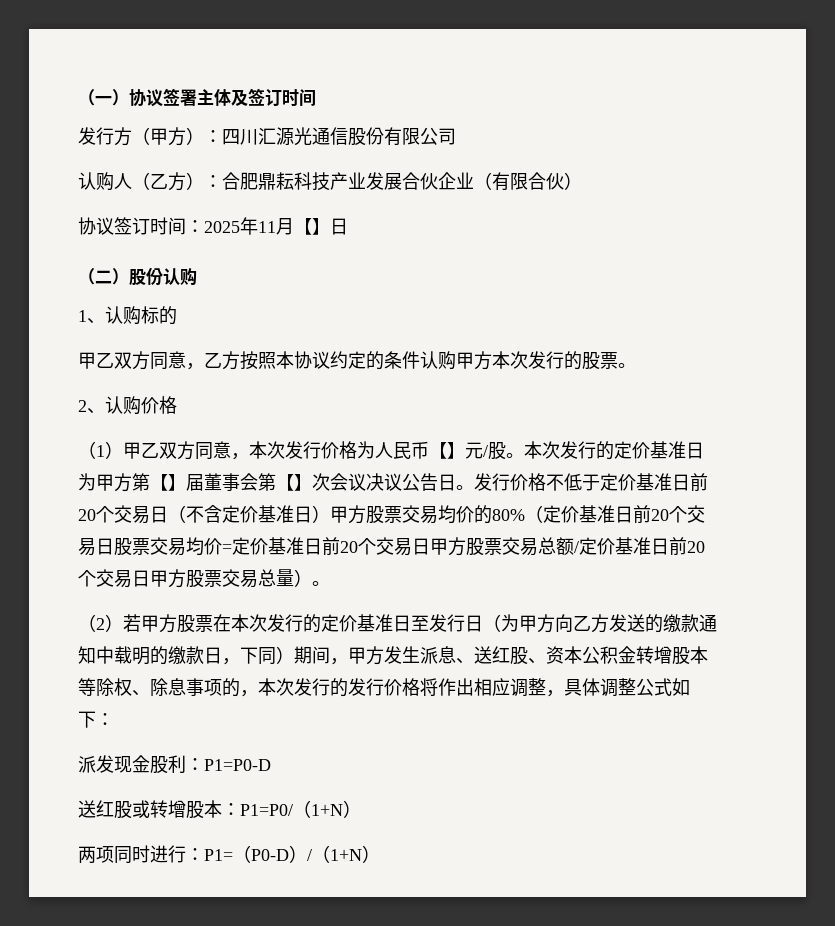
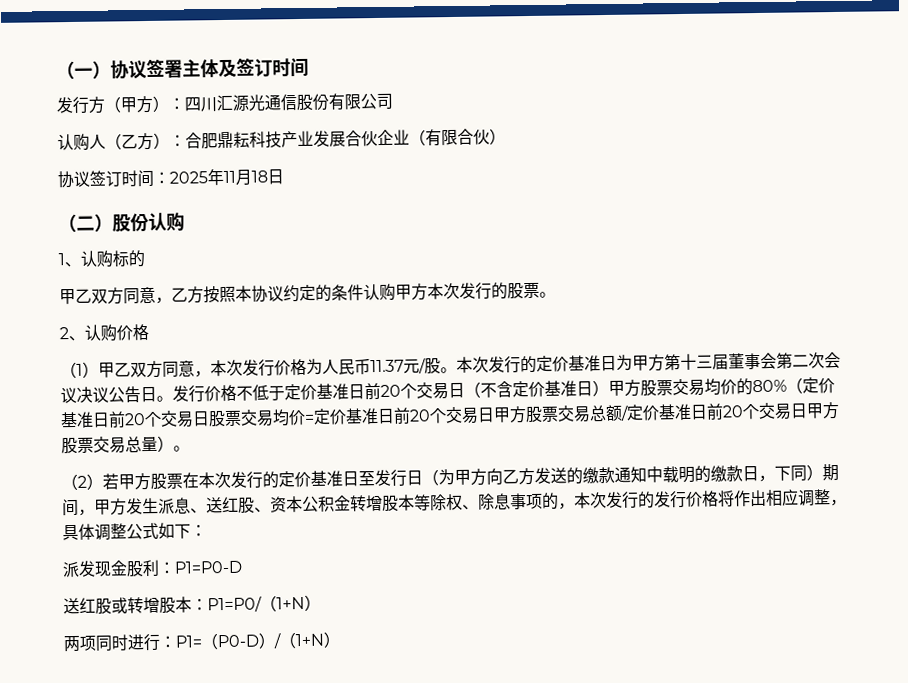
[294,218,330,235] 【】 -> [251,170,268,183] 18
[429,442,465,459] 【】 -> [370,359,404,373] 11.37
[150,474,186,491] 【】 -> [680,353,713,371] 十三
[276,474,312,491] 【】 -> [792,354,809,367] 二

